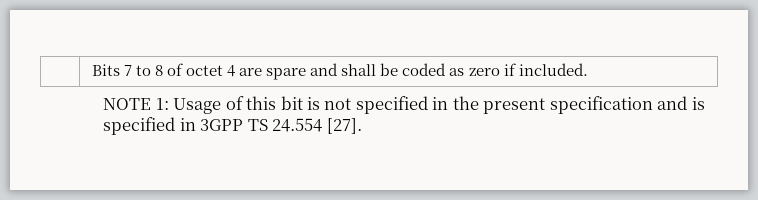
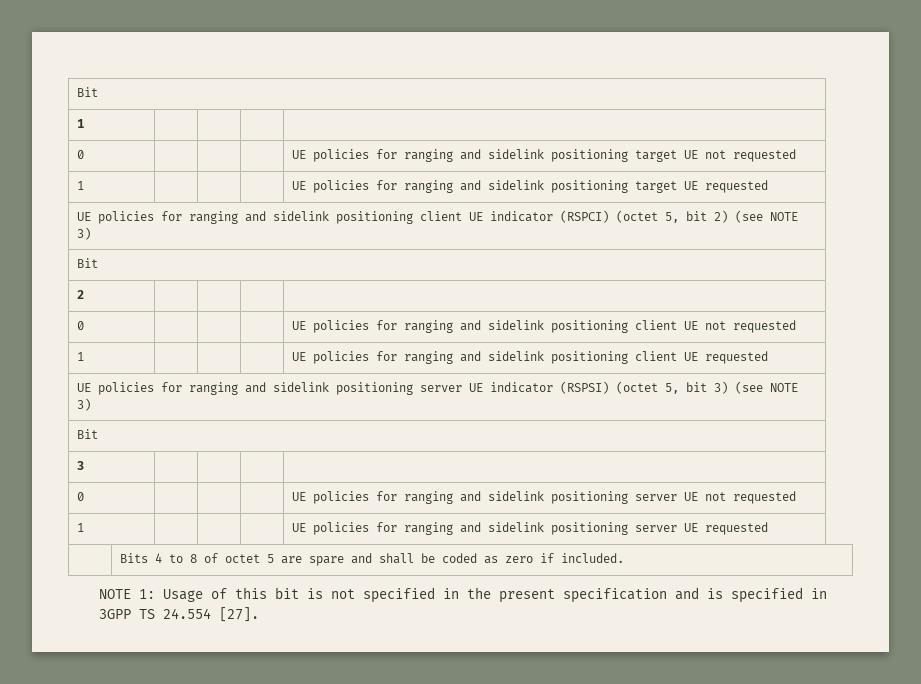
(91, 70) none -> [77,87,99,97] [77,119,85,128] [77,150,85,159] [292,149,797,162] [77,181,85,190] [292,180,769,193] [77,210,799,224] [77,227,92,240] [77,258,99,268] [77,290,85,299] [77,321,85,330] [292,320,797,333] [77,352,85,361] [292,351,769,364] [77,381,799,395] [77,398,92,411] [77,429,99,439] [77,461,85,470] [77,492,85,501] [292,491,797,504] [77,523,85,532] [292,522,769,535] Bit // 1 | | | | // 0 | | | | UE policies for ranging and sidelink positioning target UE not requested // 1 | | | | UE policies for ranging and sidelink positioning target UE requested // UE policies for ranging and sidelink positioning client UE indicator (RSPCI) (octet 5, bit 2) (see NOTE 3) // Bit // 2 | | | | // 0 | | | | UE policies for ranging and sidelink positioning client UE not requested // 1 | | | | UE policies for ranging and sidelink positioning client UE requested // UE policies for ranging and sidelink positioning server UE indicator (RSPSI) (octet 5, bit 3) (see NOTE 3) // Bit // 3 | | | | // 0 | | | | UE policies for ranging and sidelink positioning server UE not requested // 1 | | | | UE policies for ranging and sidelink positioning server UE requested //
[123,65,132,76] 7 -> [155,553,163,563] 4
[227,65,236,77] 4 -> [267,554,275,563] 5

